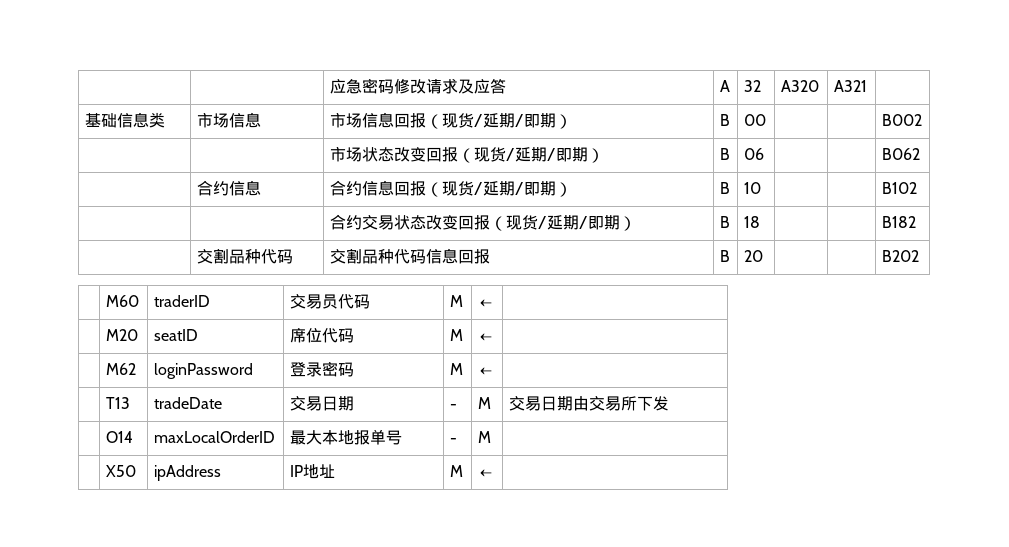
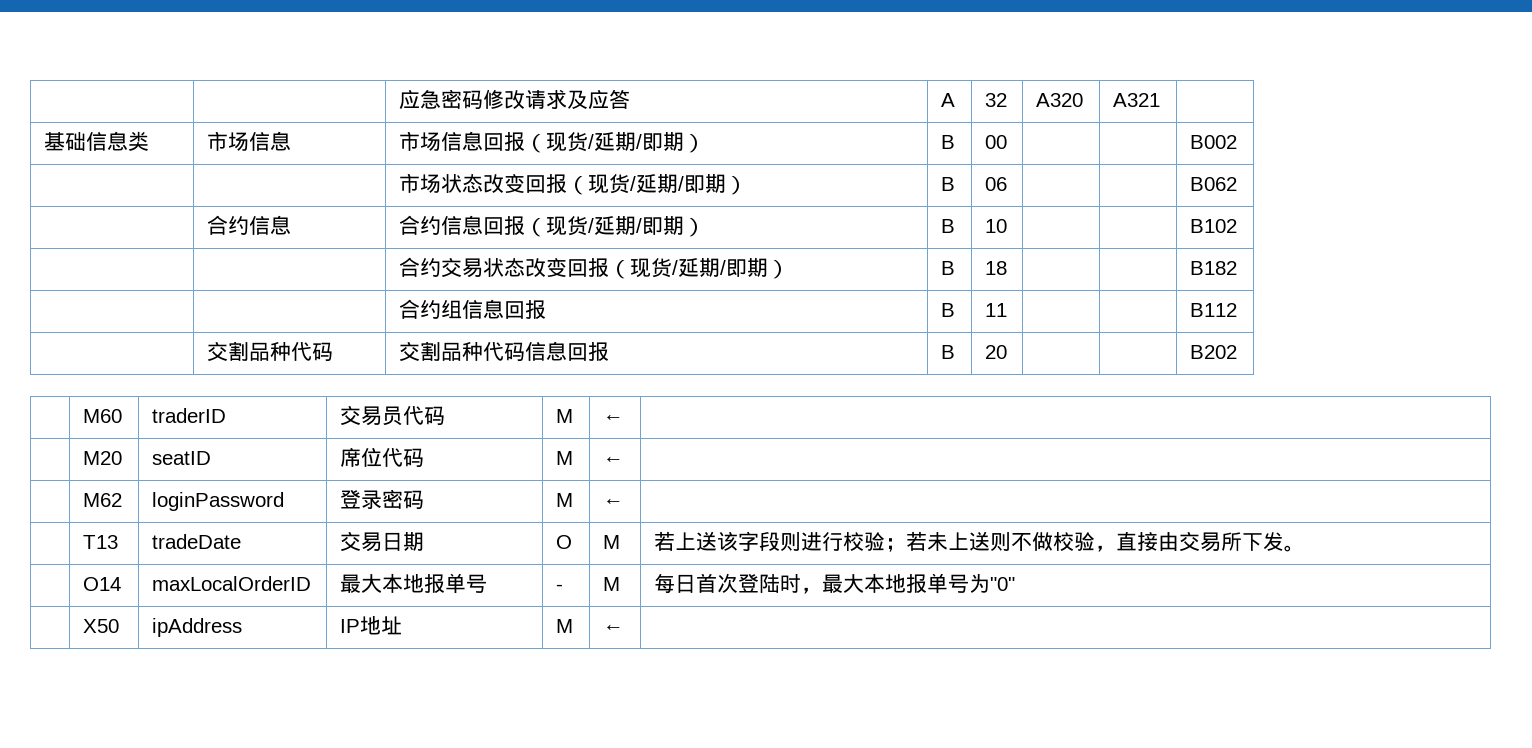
(916, 222) none -> [399,299,547,320] [941,303,956,317] [985,303,1008,317] [1190,303,1238,317] // | | 合约组信息回报 | B | 11 | | | B112
[449,404,457,409] [477,397,491,409] [508,396,573,411] - | M | 交易日期 -> [556,535,573,549] [603,535,621,549] [654,531,1159,552] O | M | 若上送该字段则进行校验；若未上送则不做校验，直接
(669, 403) none -> [1284,545,1306,552] 。
(491, 437) none -> [654,573,1016,594] 每日首次登陆时，最大本地报单号为"0"

